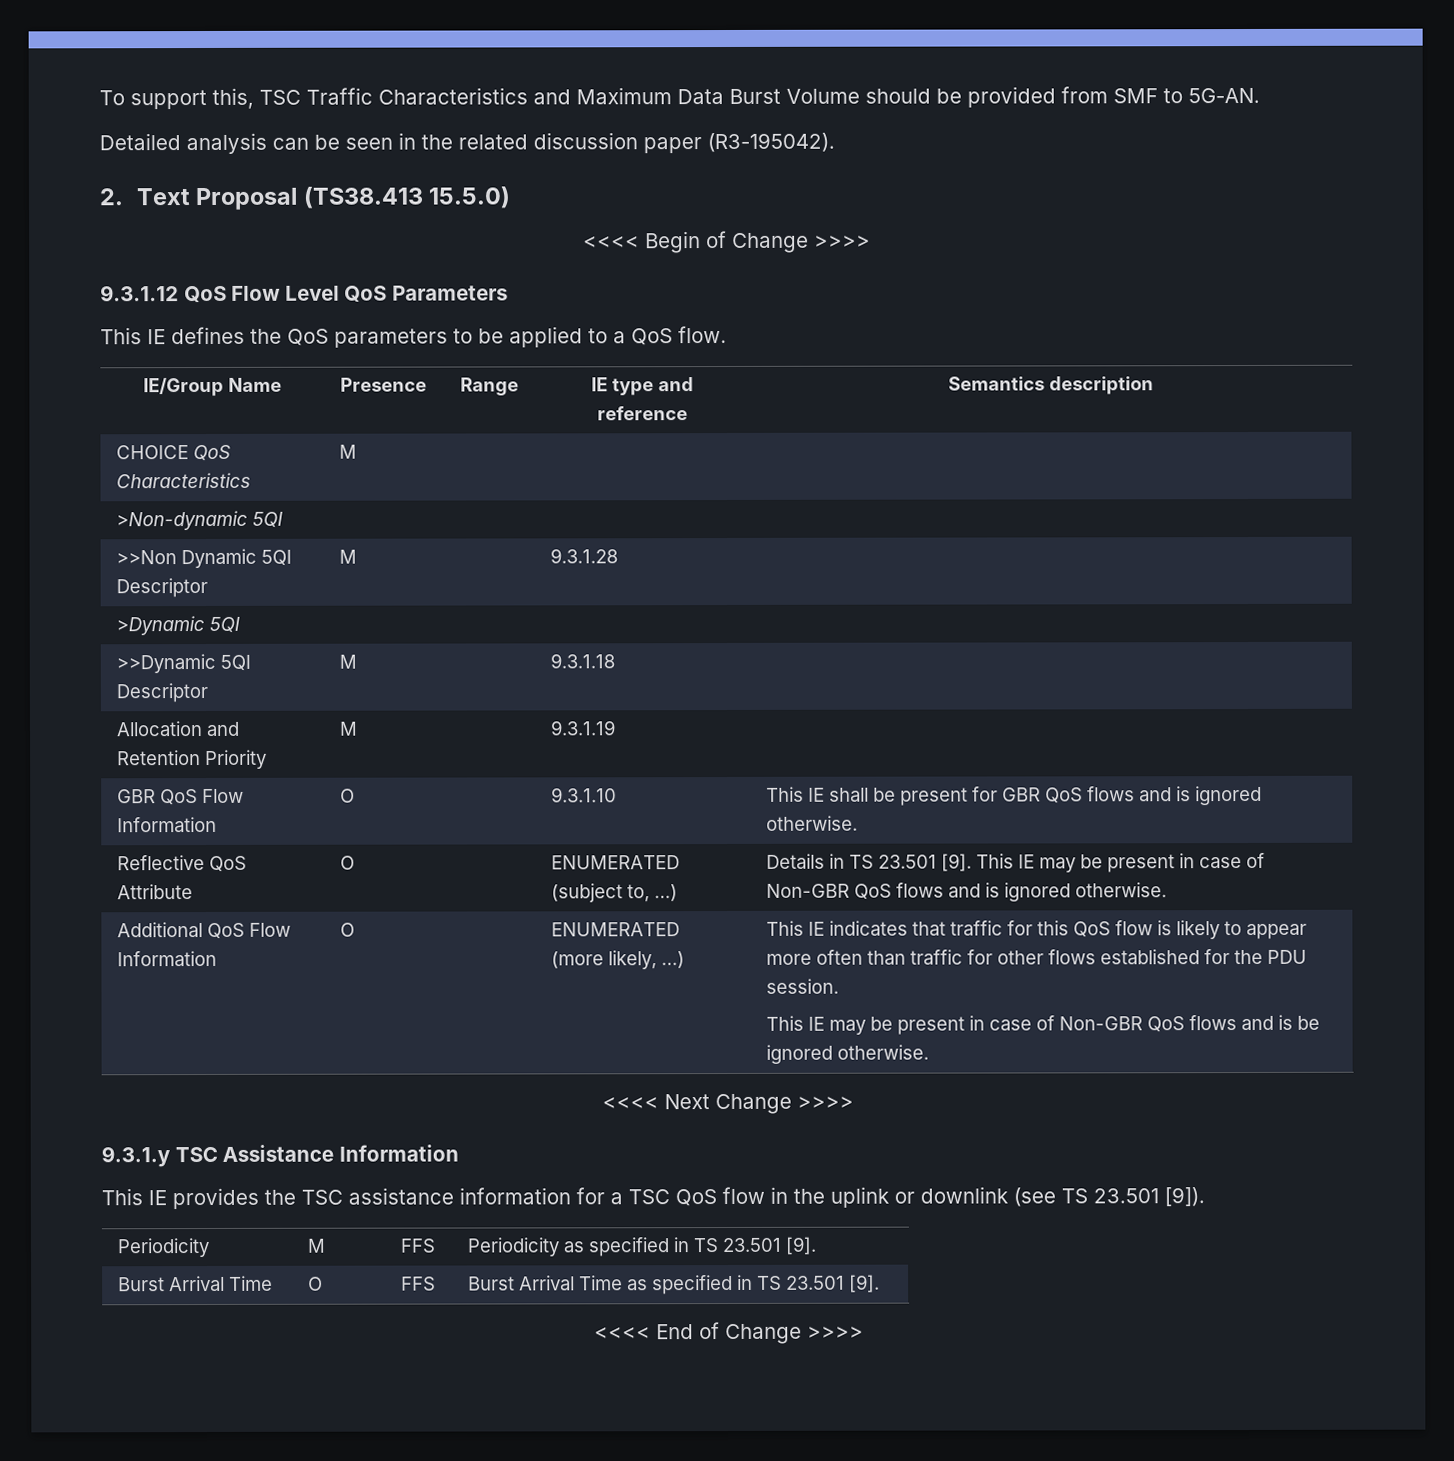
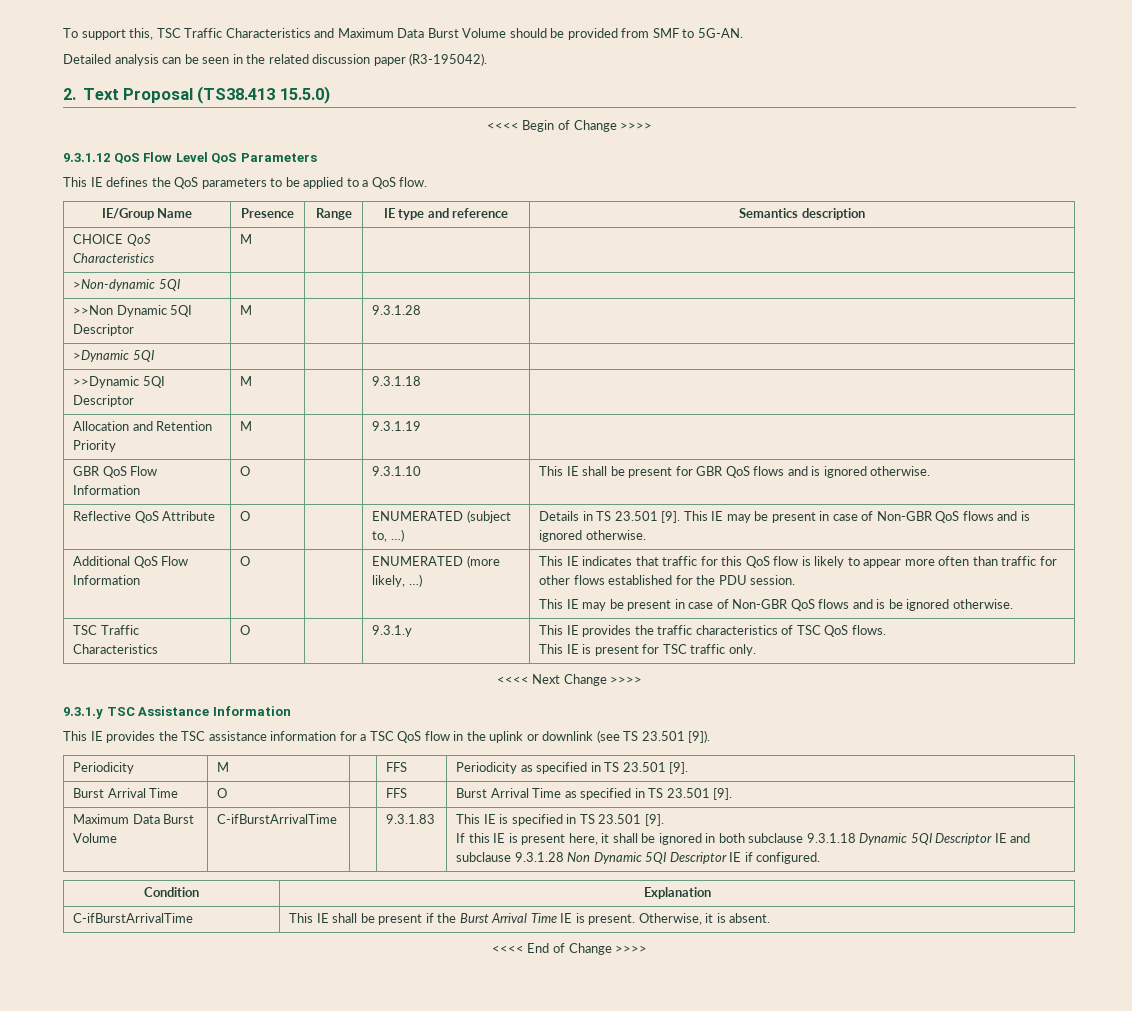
(930, 1052) none -> [73,625,139,635] [73,644,159,654] [240,625,251,635] [372,625,413,637] [539,625,886,637] [539,644,756,656] // TSC Traffic Characteristics | O | | 9.3.1.y | This IE provides the traffic characteristics of TSC QoS flows. // This IE is present for TSC traffic only.
(881, 1283) none -> [73,814,195,824] [73,833,118,843] [217,814,338,824] [386,814,436,824] [456,814,664,826] [456,833,1031,845] [456,852,821,864] [144,887,199,897] [643,887,711,899] [73,913,194,923] [289,913,771,925] // Maximum Data Burst Volume | C-ifBurstArrivalTime | | 9.3.1.83 | This IE is specified in TS 23.501 [9]. // If this IE is present here, it shall be ignored in both subclause 9.3.1.18 Dynamic 5QI Descriptor IE and subclause 9.3.1.28 Non Dynamic 5QI Descriptor IE if configured. // Condition | Explanation // C-ifBurstArrivalTime | This IE shall be present if the Burst Arrival Time IE is present. Otherwise, it is absent.

